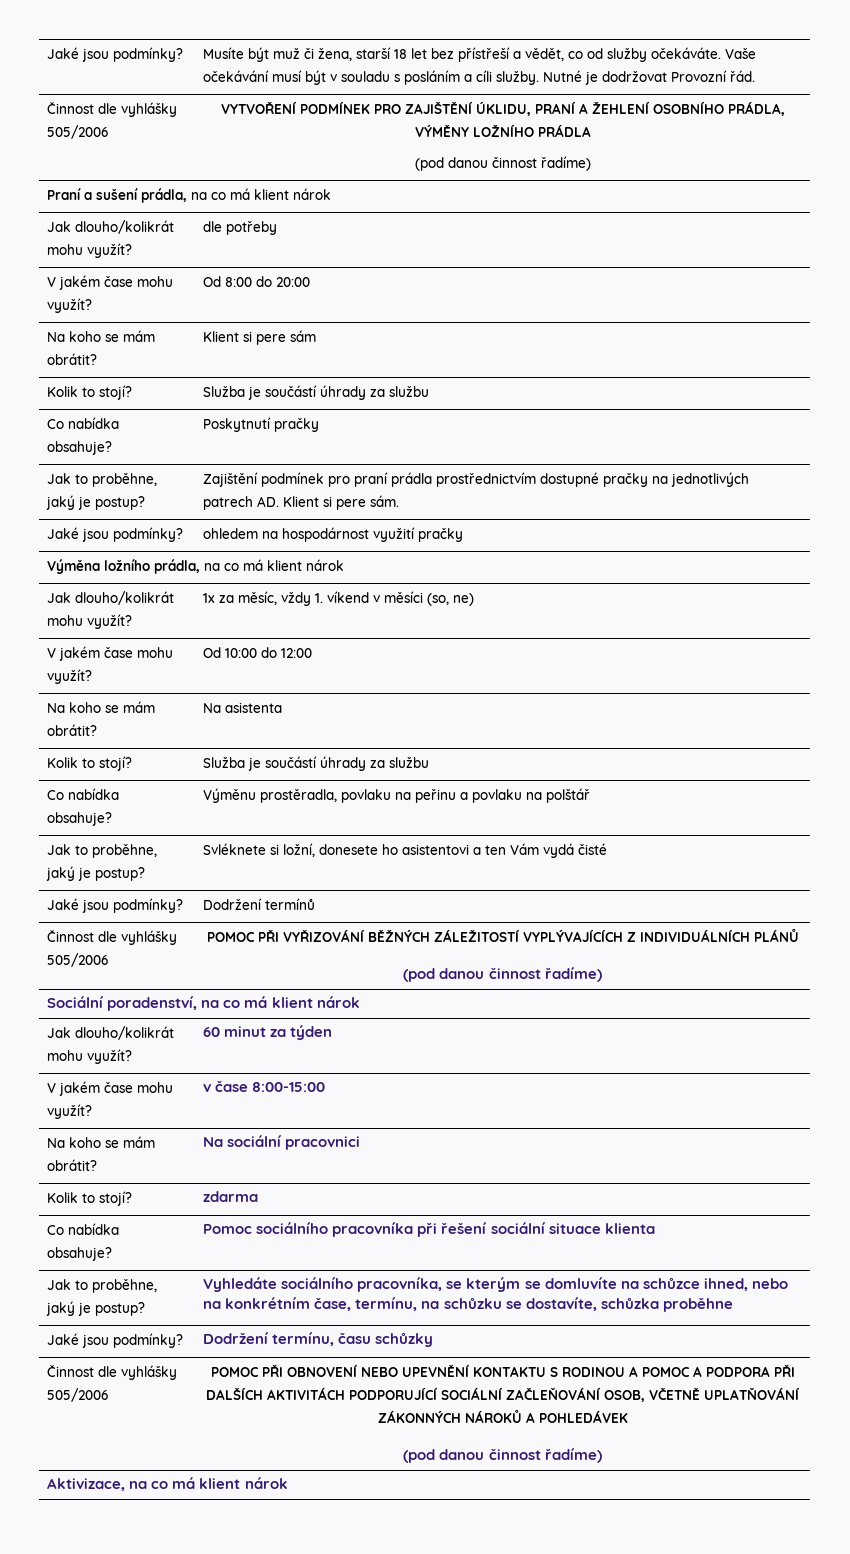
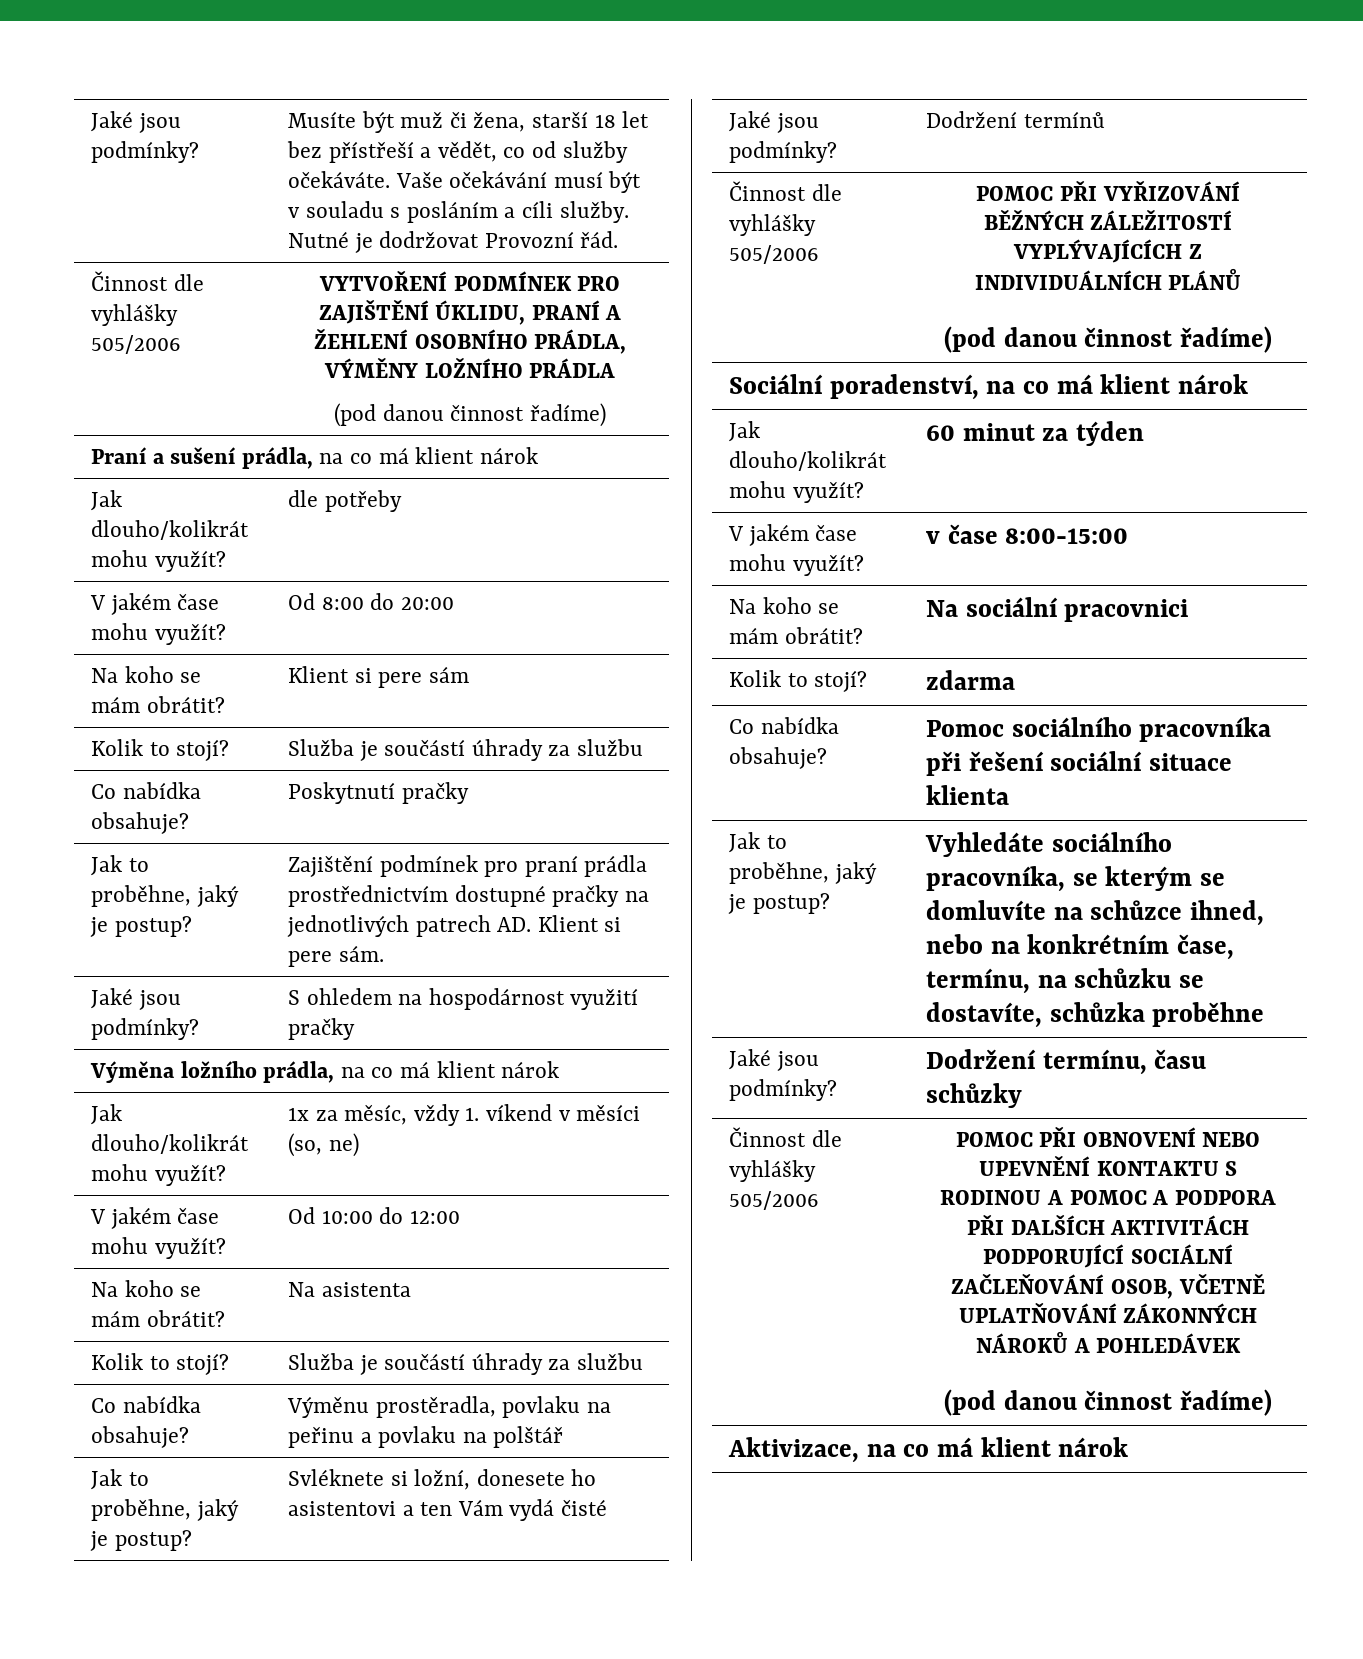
(184, 534) none -> [287,990,300,1005] S

